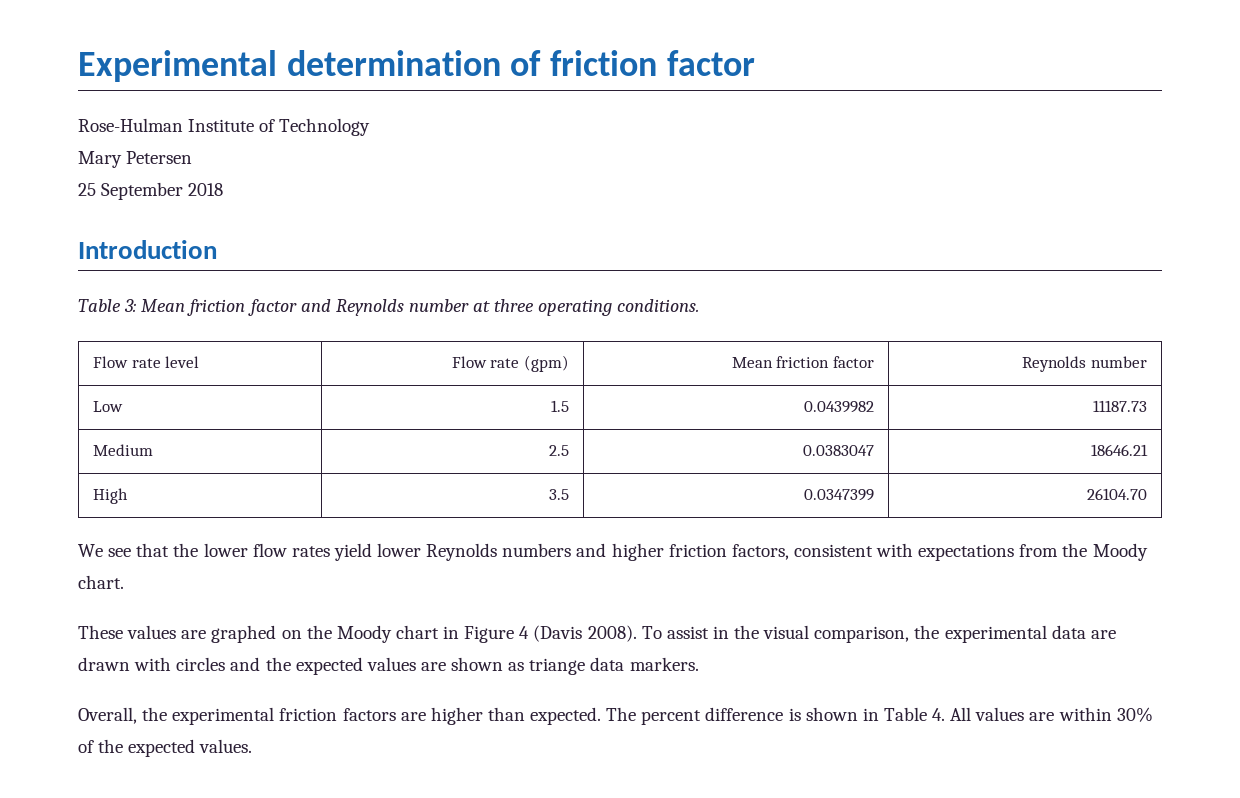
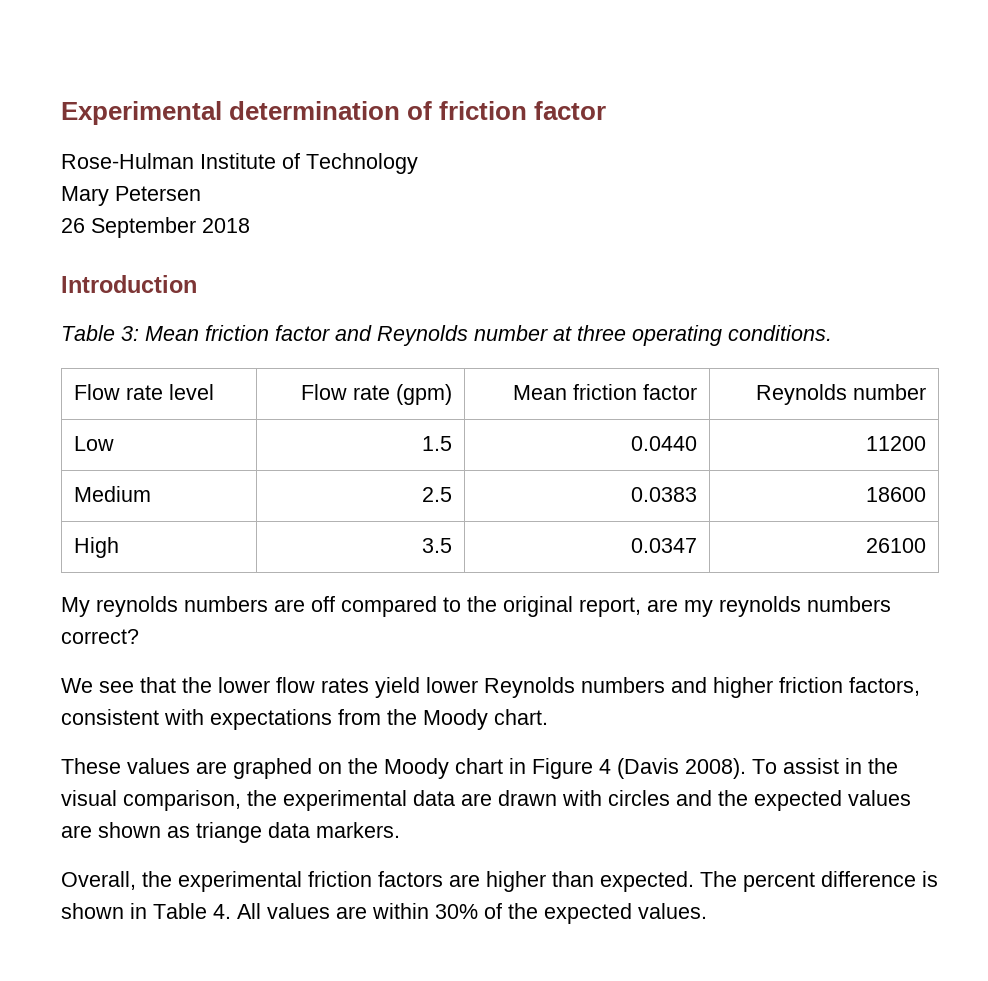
[78,183,96,196] 25 -> [61,218,85,233] 26
[803,401,874,413] [1092,400,1147,412] 0.0439982 | 11187.73 -> [631,436,698,451] [866,436,927,451] 0.0440 | 11200
[802,445,874,456] [1090,444,1148,456] 0.0383047 | 18646.21 -> [631,487,698,502] [866,487,927,502] 0.0383 | 18600
[803,489,874,501] [1086,488,1147,500] 0.0347399 | 26104.70 -> [631,538,698,553] [866,538,927,553] [61,596,891,617] [61,629,139,644] 0.0347 | 26100 // My reynolds numbers are off compared to the original report, are my reynolds numbers correct?

